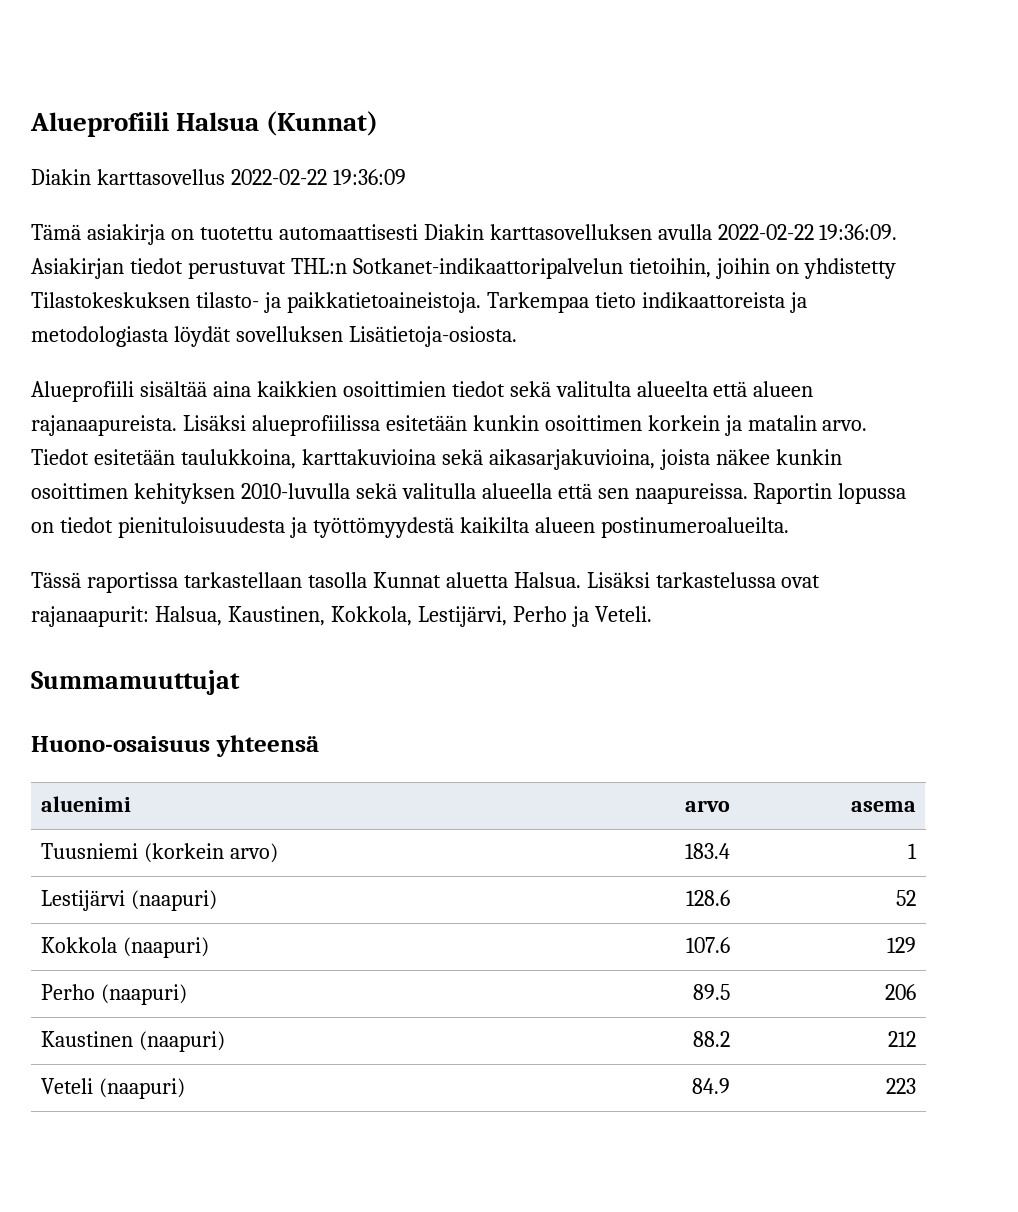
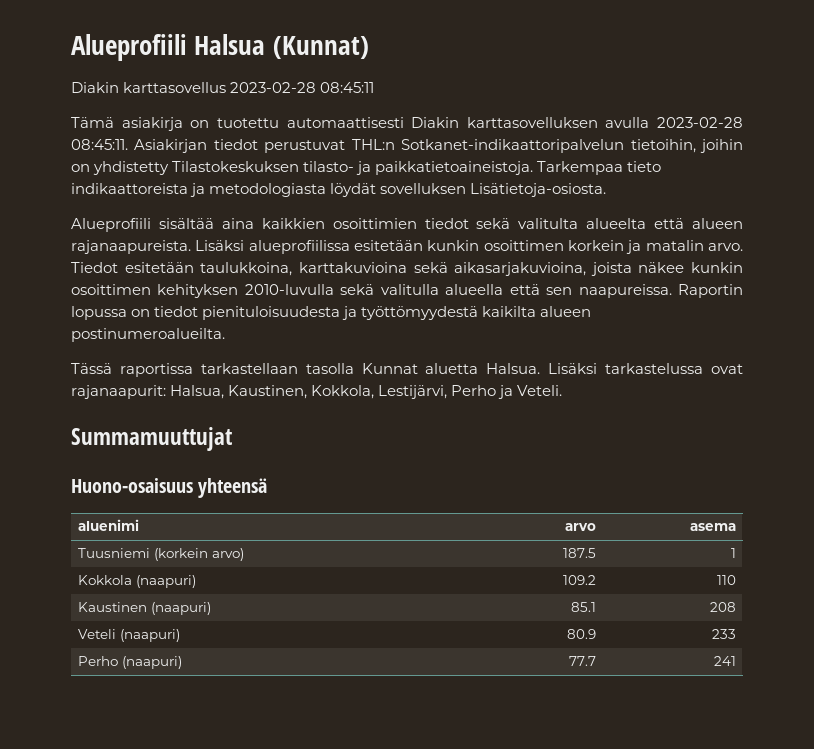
[230,169,406,185] 2022-02-22 19:36:09 -> [230,82,375,93] 2023-02-28 08:45:11
[717,224,898,240] 2022-02-22 19:36:09. -> [657,117,743,128] [71,139,128,150] 2023-02-28 08:45:11.
[685,843,731,859] 183.4 -> [563,548,597,558] 187.5
[40,890,217,911] [686,890,731,906] [896,890,917,906] [40,937,209,958] [686,937,731,953] [887,937,917,953] [40,984,187,1005] [693,984,731,1000] [885,984,917,1000] [40,1031,225,1052] [693,1031,731,1047] [888,1031,917,1047] [40,1078,185,1099] [692,1078,731,1094] [886,1078,917,1094] Lestijärvi (naapuri) | 128.6 | 52 // Kokkola (naapuri) | 107.6 | 129 // Perho (naapuri) | 89.5 | 206 // Kaustinen (naapuri) | 88.2 | 212 // Veteli (naapuri) | 84.9 | 223 -> [77,575,196,588] [563,575,597,585] [717,575,737,585] [77,602,211,615] [571,602,597,612] [710,602,737,612] [77,629,180,642] [567,629,597,639] [712,629,737,639] [77,656,182,669] [569,656,597,666] [714,656,737,666] Kokkola (naapuri) | 109.2 | 110 // Kaustinen (naapuri) | 85.1 | 208 // Veteli (naapuri) | 80.9 | 233 // Perho (naapuri) | 77.7 | 241

